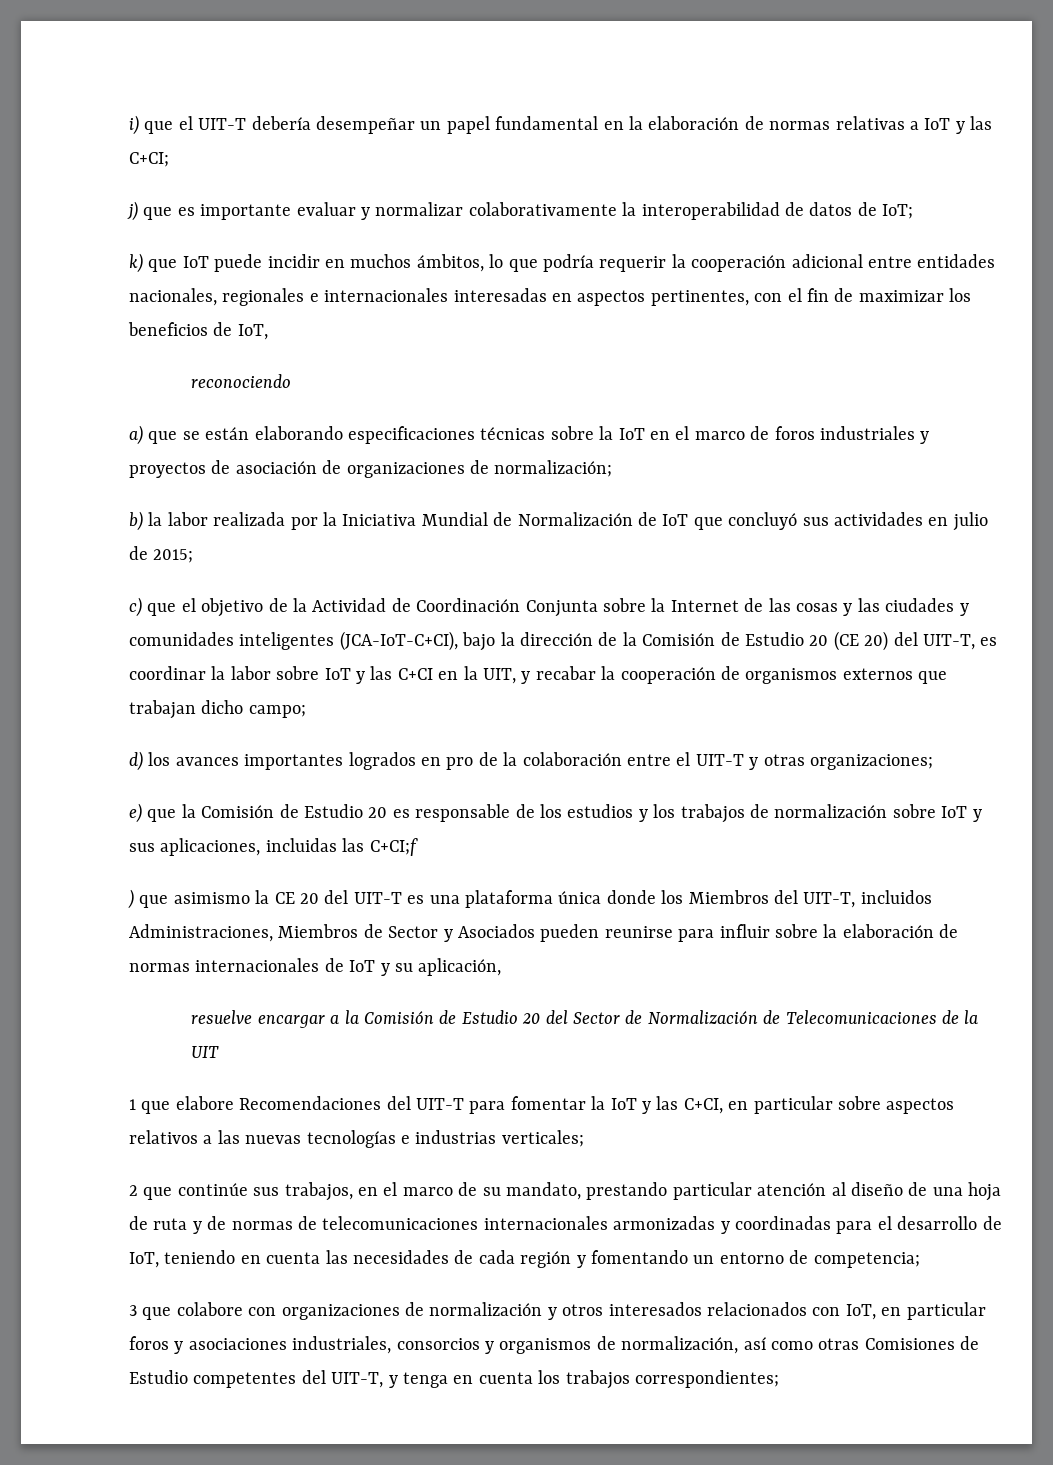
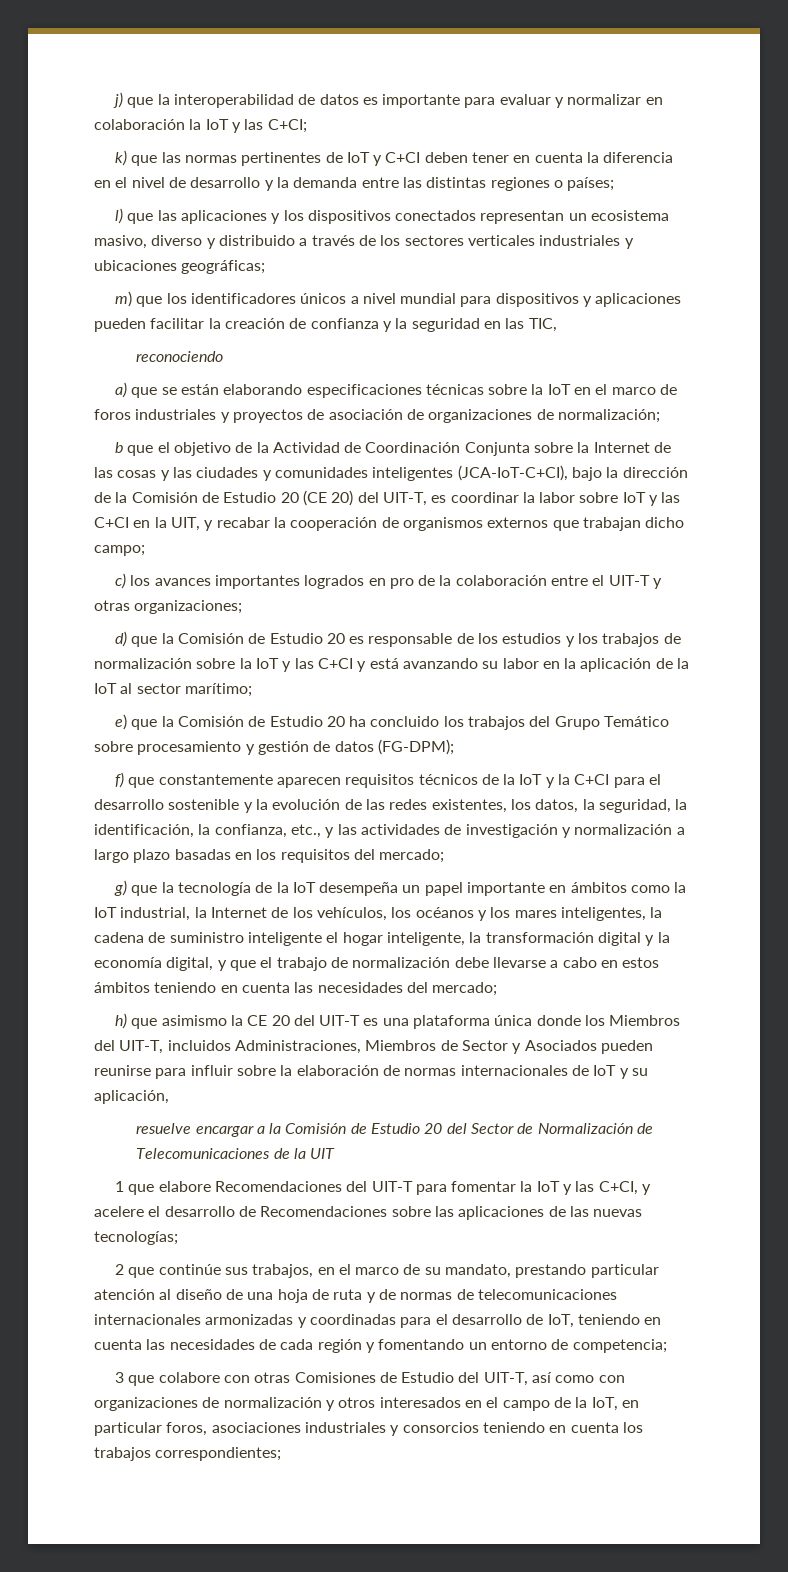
[129,115,993,135] [129,152,169,167] [127,201,914,221] [129,253,996,273] [129,288,972,306] [128,322,268,340] i) que el UIT-T debería desempeñar un papel fundamental en la elaboración de normas relativas a IoT y las C+CI; // j) que es importante evaluar y normalizar colaborativamente la interoperabilidad de datos de IoT; // k) que IoT puede incidir en muchos ámbitos, lo que podría requerir la cooperación adicional entre entidades nacionales, regionales e internacionales interesadas en aspectos pertinentes, con el fin de maximizar los beneficios de IoT, -> [112,92,663,108] [94,119,307,133] [114,150,674,166] [94,177,615,191] [114,208,670,224] [94,235,634,249] [94,260,266,274] [114,291,682,307] [94,318,557,332] j) que la interoperabilidad de datos es importante para evaluar y normalizar en colaboración la IoT y las C+CI; // k) que las normas pertinentes de IoT y C+CI deben tener en cuenta la diferencia en el nivel de desarrollo y la demanda entre las distintas regiones o países; // l) que las aplicaciones y los dispositivos conectados representan un ecosistema masivo, diverso y distribuido a través de los sectores verticales industriales y ubicaciones geográficas; // m) que los identificadores únicos a nivel mundial para dispositivos y aplicaciones pueden facilitar la creación de confianza y la seguridad en las TIC,
[129,511,988,531] [129,546,194,563] [129,597,142,617] b) la labor realizada por la Iniciativa Mundial de Normalización de IoT que concluyó sus actividades en julio de 2015; // c) -> [114,442,123,453] b
[129,751,143,771] d) -> [114,573,126,589] c)
[129,803,142,823] e) -> [114,631,127,647] d)
[941,806,982,822] [129,838,418,856] [128,889,134,909] IoT y sus aplicaciones, incluidas las C+CI;f // ) -> [239,658,690,672] [94,683,252,697] [114,714,670,730] [94,739,454,755] [114,772,662,788] [94,799,688,813] [94,824,685,838] [94,849,445,863] [113,880,687,896] [94,907,663,921] [94,932,670,946] [94,957,660,971] [94,982,498,996] [114,1013,127,1029] la IoT y las C+CI y está avanzando su labor en la aplicación de la IoT al sector marítimo; // e) que la Comisión de Estudio 20 ha concluido los trabajos del Grupo Temático sobre procesamiento y gestión de datos (FG-DPM); // f) que constantemente aparecen requisitos técnicos de la IoT y la C+CI para el desarrollo sostenible y la evolución de las redes existentes, los datos, la seguridad, la identificación, la confianza, etc., y las actividades de investigación y normalización a largo plazo basadas en los requisitos del mercado; // g) que la tecnología de la IoT desempeña un papel importante en ámbitos como la IoT industrial, la Internet de los vehículos, los océanos y los mares inteligentes, la cadena de suministro inteligente el hogar inteligente, la transformación digital y la economía digital, y que el trabajo de normalización debe llevarse a cabo en estos ámbitos teniendo en cuenta las necesidades del mercado; // h)
[728,1096,955,1114] [129,1130,584,1148] en particular sobre aspectos relativos a las nuevas tecnologías e industrias verticales; -> [642,1184,652,1195] [94,1206,643,1220] [94,1231,178,1245] y acelere el desarrollo de Recomendaciones sobre las aplicaciones de las nuevas tecnologías;
(277, 1311) none -> [254,1372,625,1386] otras Comisiones de Estudio del UIT-T, así como con
[706,1302,986,1320] [129,1336,980,1354] [129,1370,448,1388] relacionados con IoT, en particular foros y asociaciones industriales, consorcios y organismos de normalización, así como otras Comisiones de Estudio competentes del UIT-T, y tenga -> [464,1397,639,1411] [94,1422,545,1436] en el campo de la IoT, en particular foros, asociaciones industriales y consorcios teniendo

